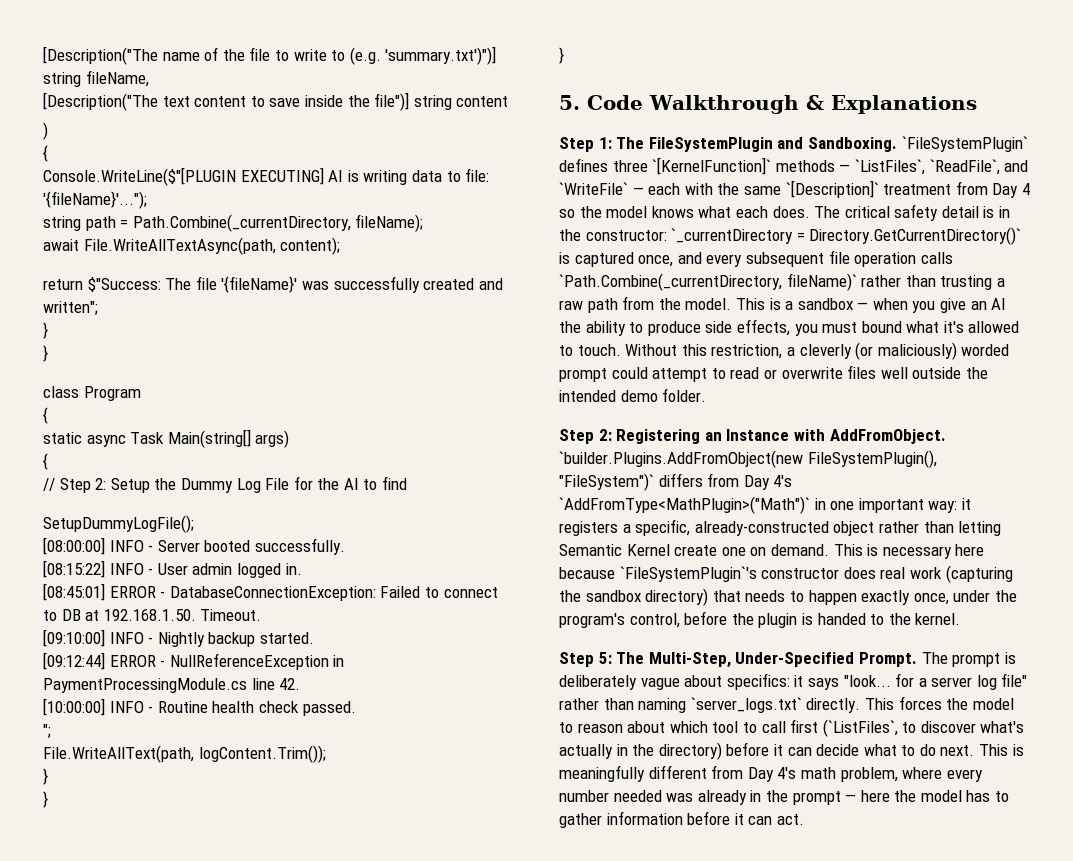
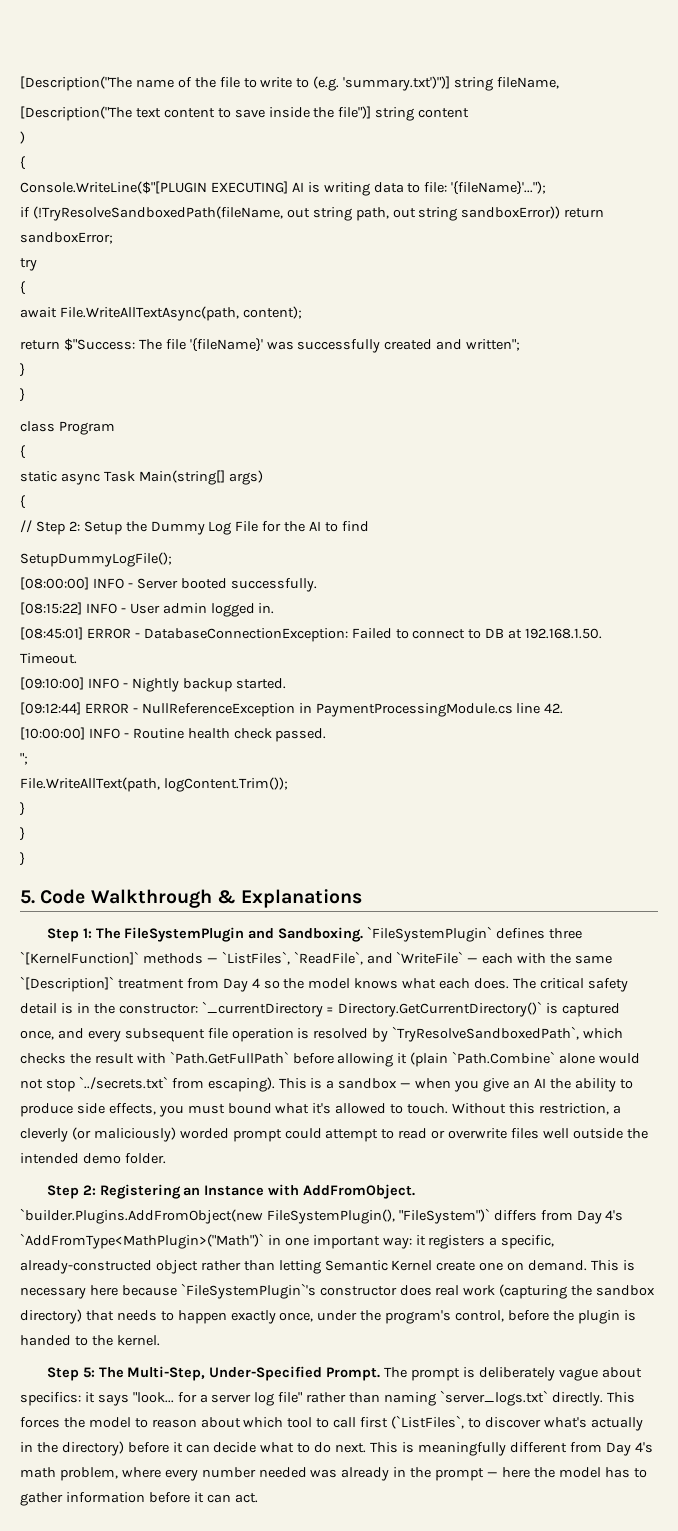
[43,214,424,232] string path = Path.Combine(_currentDirectory, fileName); -> [20,206,605,221] [20,232,113,244] [20,258,37,271] [20,281,25,295] if (!TryResolveSandboxedPath(fileName, out string path, out string sandboxError)) return sandboxError; // try // {
[920,252,953,264] [559,273,1005,291] [559,296,732,313] calls `Path.Combine(_currentDirectory, fileName)` rather than trusting a raw path from the model. -> [297,1026,624,1042] [20,1051,641,1067] [20,1076,275,1092] is resolved by `TryResolveSandboxedPath`, which checks the result with `Path.GetFullPath` before allowing it (plain `Path.Combine` alone would not stop `../secrets.txt` from escaping).

